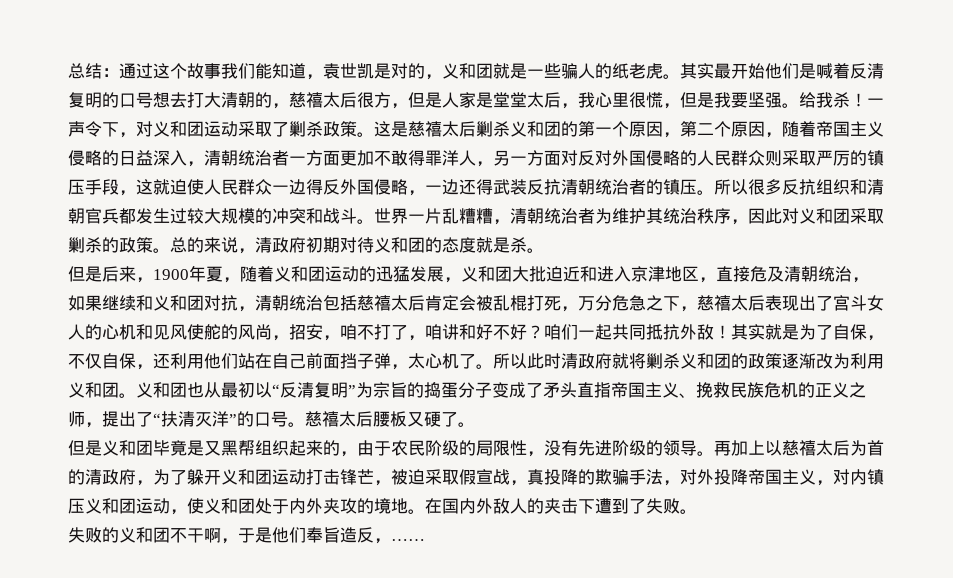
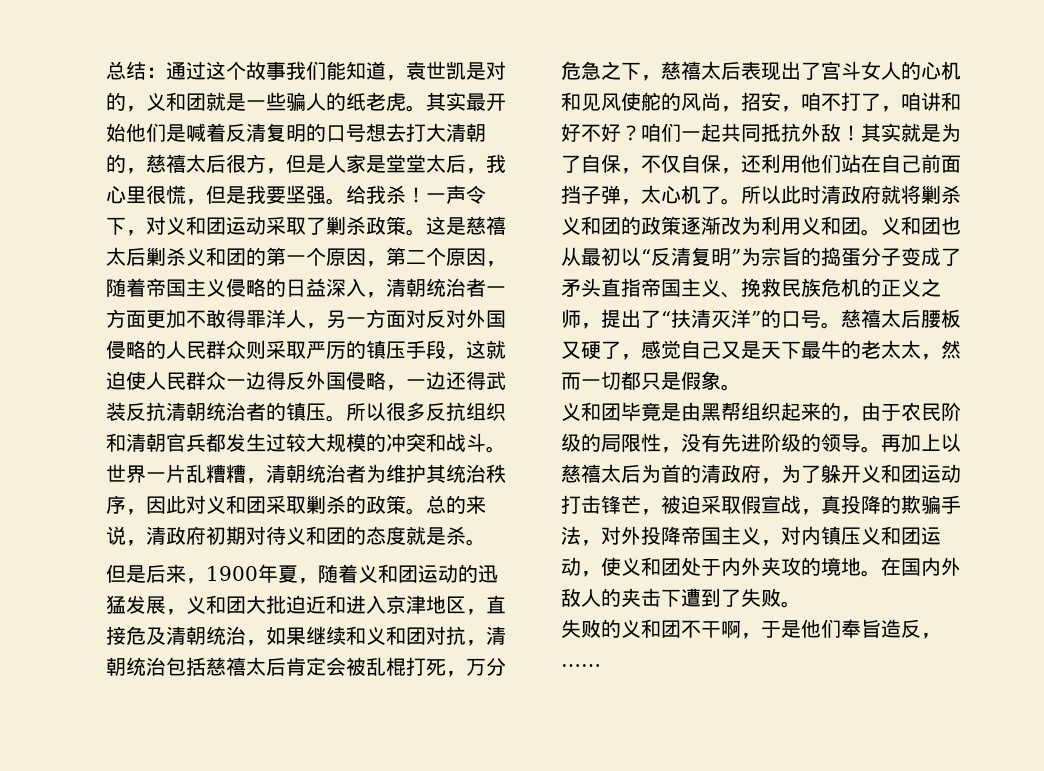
[458,422,475,427] [68,440,102,456] 。 // 但是 -> [621,340,961,360] [561,371,741,391] ，感觉自己又是天下最牛的老太太，然而一切都只是假象。 //
[204,441,221,456] 又 -> [681,402,701,421] 由

